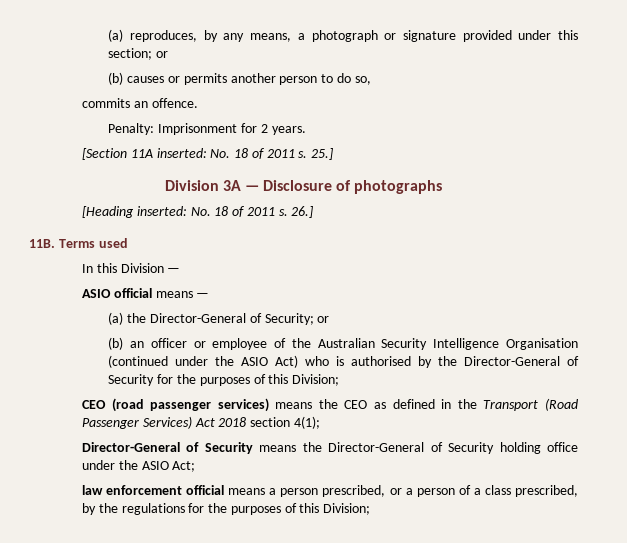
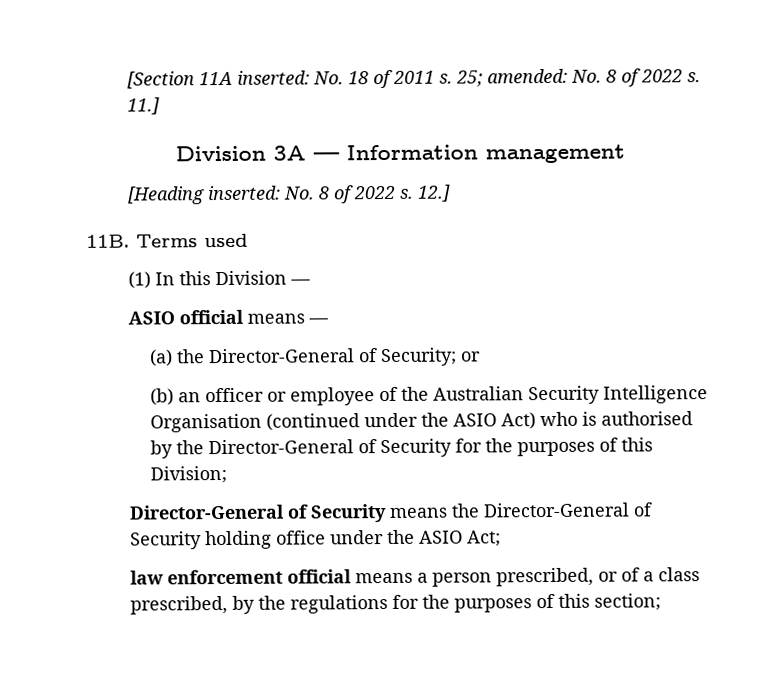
[108,29,578,42] [108,48,169,60] [108,72,371,85] [81,98,198,108] [108,123,306,135] (a) reproduces, by any means, a photograph or signature provided under this section; or // (b) causes or permits another person to do so, // commits an offence. // Penalty: Imprisonment for 2 years. // -> (126, 80) none
[311,148,334,160] 25.] -> [455,68,701,87] [126,97,160,115] 25; amended: No. 8 of 2022 s. 11.]
[263,180,443,194] Disclosure of photographs -> [346,144,625,164] Information management
[214,206,314,218] 18 of 2011 s. 26.] -> [318,184,451,204] 8 of 2022 s. 12.]
(128, 243) none -> [127,271,151,289] (1)
[81,398,578,412] [81,416,320,429] // CEO (road passenger services) means the CEO as defined in the Transport (Road Passenger Services) Act 2018 section 4(1); -> (227, 474) none
[405,488,455,497] a person -> (618, 576) none
[323,503,371,515] Division; -> [593,593,661,611] section;

